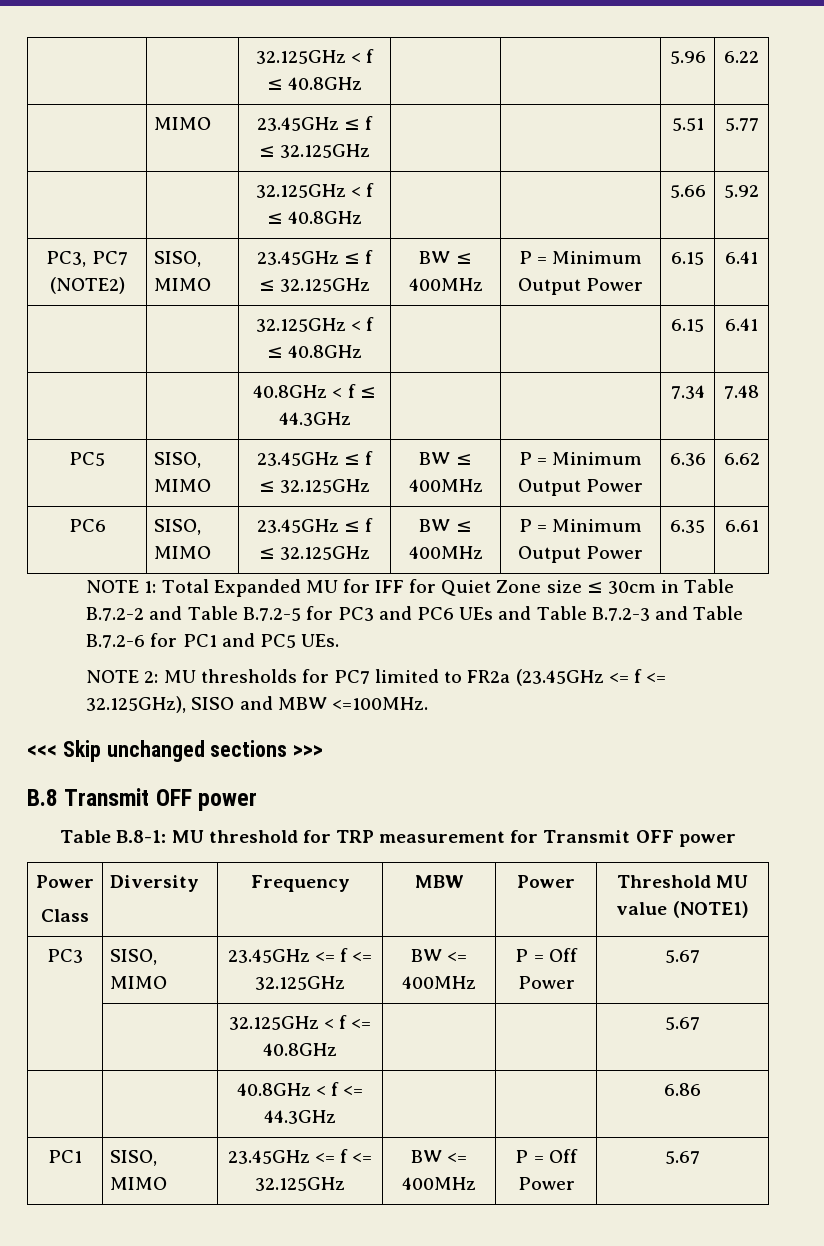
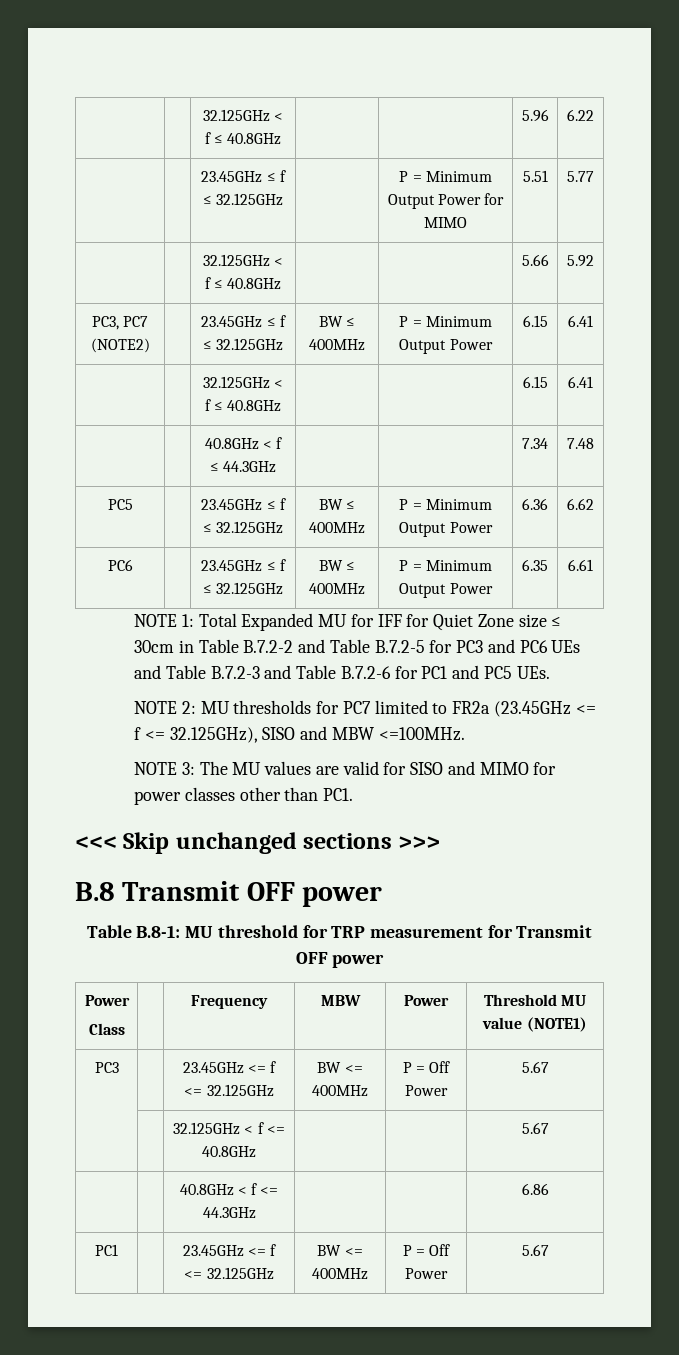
[154,117,212,130] MIMO -> (594, 115) none
(371, 151) none -> [399,171,492,182] [387,193,505,209] [424,217,467,228] P = Minimum Output Power for MIMO
[154,251,202,267] [154,278,212,291] SISO, MIMO -> (150, 345) none
[154,452,202,468] [154,479,212,492] SISO, MIMO -> (133, 504) none
[154,519,202,535] [154,546,212,559] SISO, MIMO -> (133, 565) none
(428, 703) none -> [134,761,557,775] [134,787,354,805] // NOTE 3: The MU values are valid for SISO and MIMO for power classes other than PC1.
[110,875,200,892] Diversity -> (125, 1029) none
[110,949,158,965] [110,976,168,989] SISO, MIMO -> (119, 1067) none
[110,1150,158,1166] [110,1177,168,1190] SISO, MIMO -> (118, 1250) none

